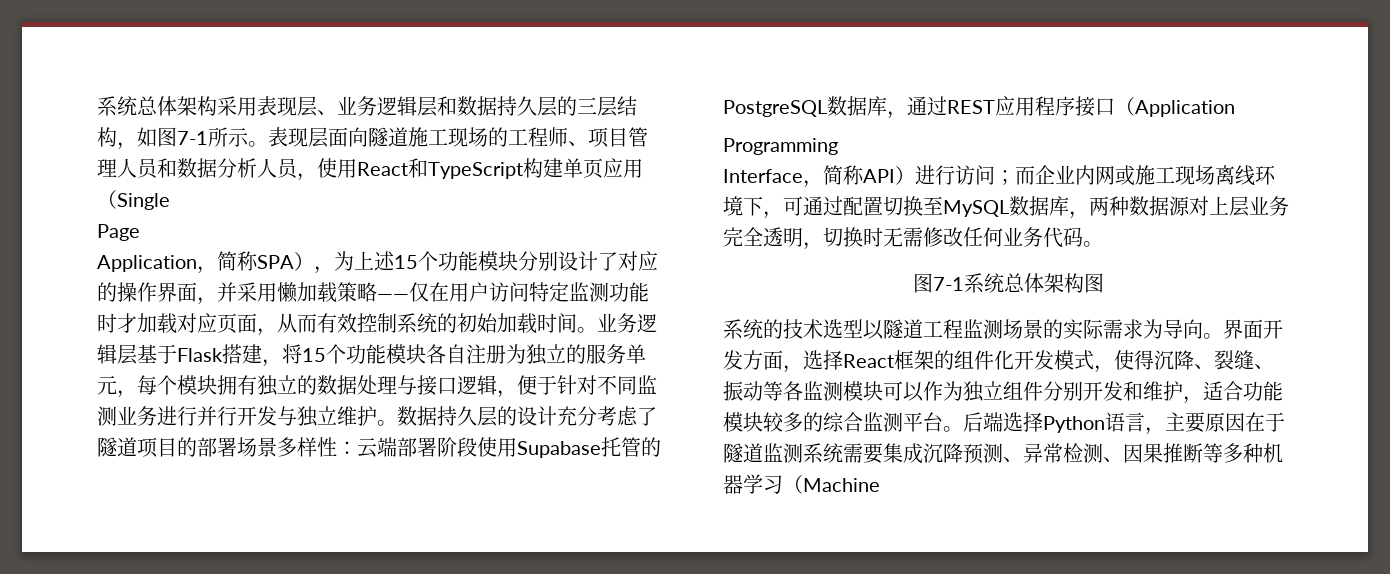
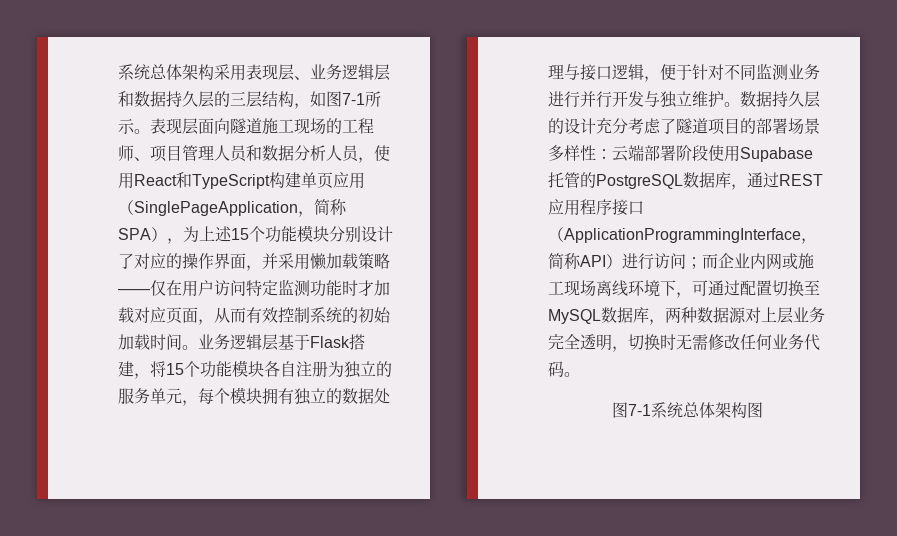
[117,193,170,210] [97,224,140,241] [97,255,197,272] Single // Page // Application -> [134,201,298,216] SinglePageApplication
[1135,100,1235,117] [723,138,838,155] [723,169,803,183] Application // Programming // Interface -> [564,228,801,243] ApplicationProgrammingInterface
[723,319,1283,340] [723,350,1274,373] [723,381,1283,404] [723,412,1285,435] [723,443,1283,464] [723,474,880,494] // 系统的技术选型以隧道工程监测场景的实际需求为导向。界面开发方面，选择React框架的组件化开发模式，使得沉降、裂缝、振动等各监测模块可以作为独立组件分别开发和维护，适合功能模块较多的综合监测平台。后端选择Python语言，主要原因在于隧道监测系统需要集成沉降预测、异常检测、因果推断等多种机器学习（Machine -> (763, 410) none

